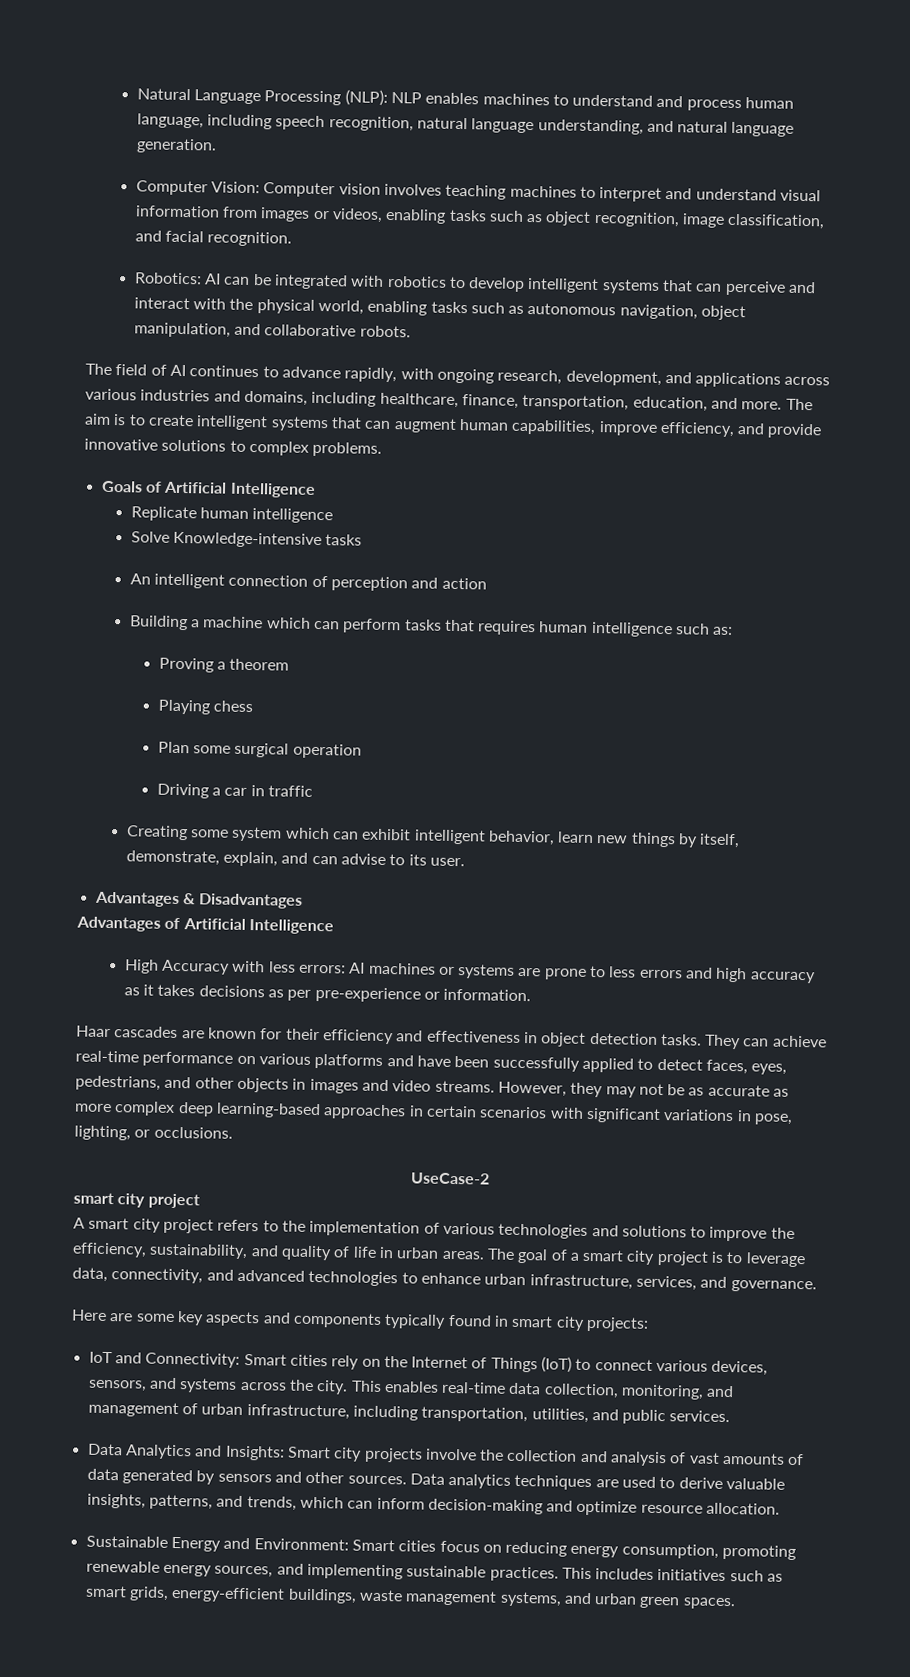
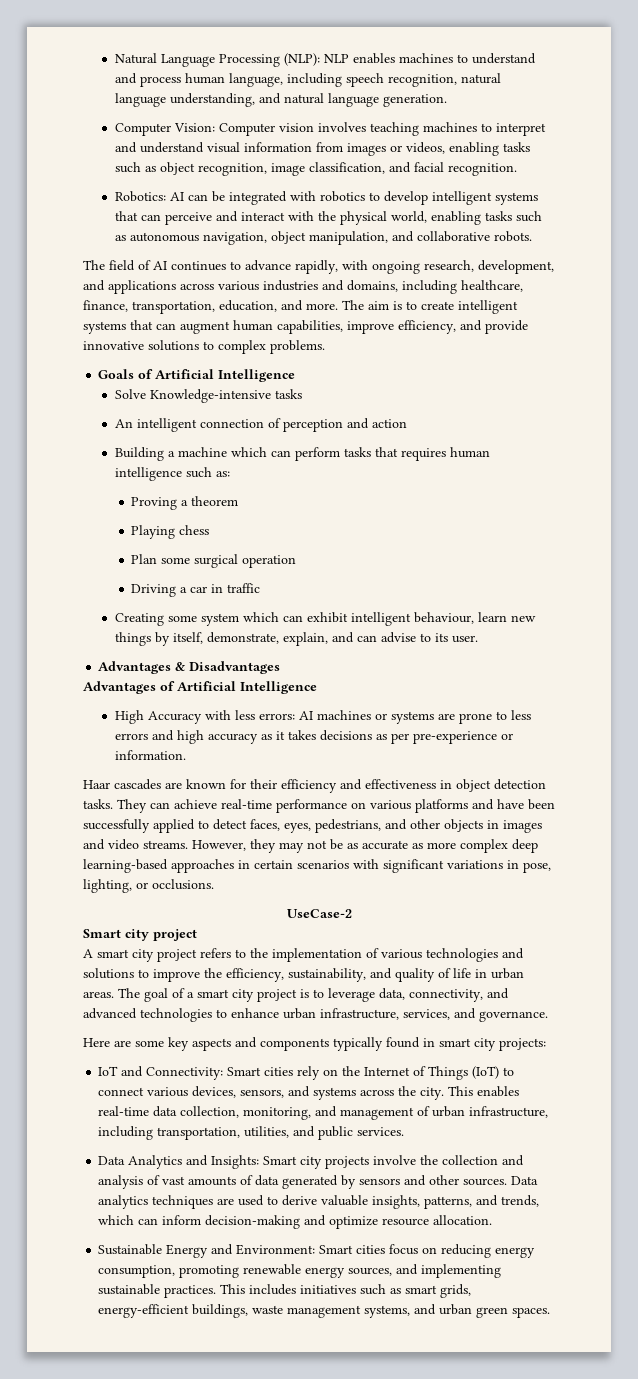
[130,506,334,524] // Replicate human intelligence -> (296, 375) none
[487,830,555,846] behavior, -> [413,612,474,624] behaviour,
[73,1192,114,1205] smart -> [83,929,121,938] Smart

